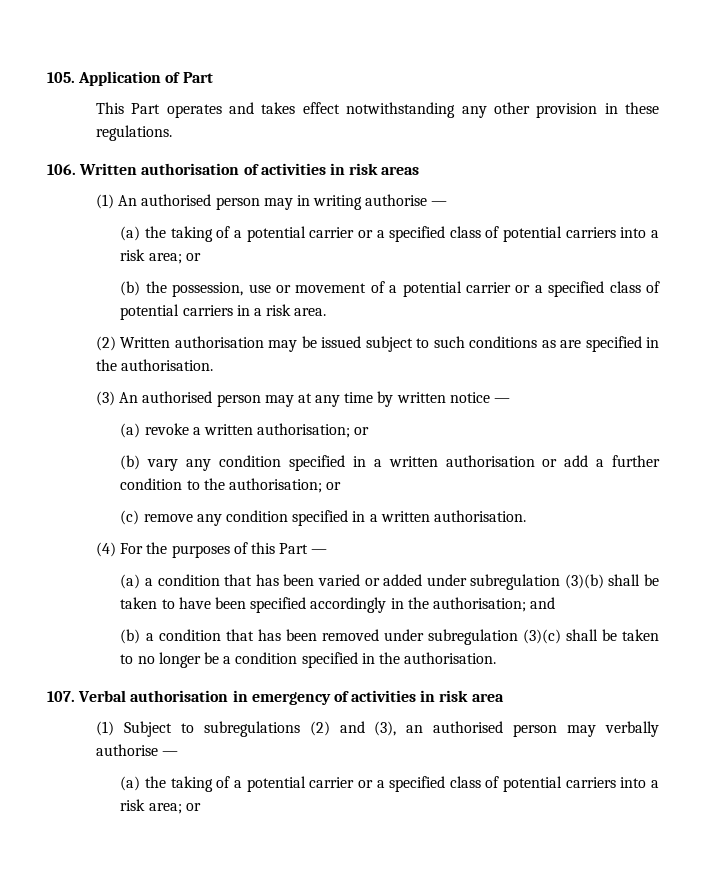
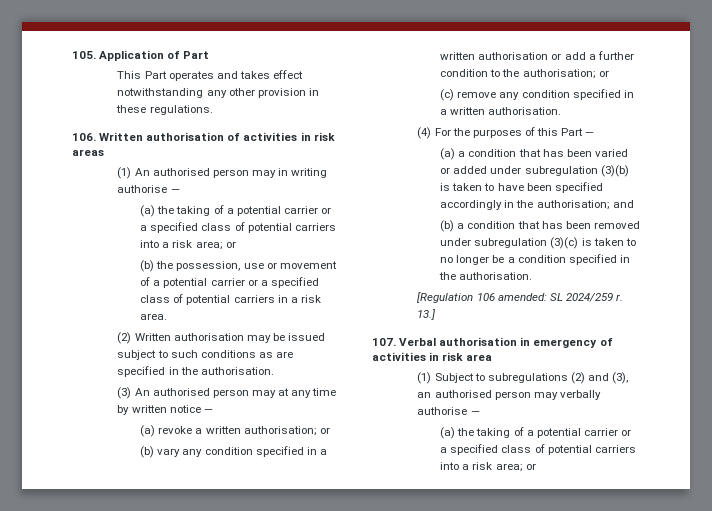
[608,574,659,586] shall be -> [440,183,451,191] is
[565,629,617,641] shall be -> [581,238,592,246] is
(497, 658) none -> [417,292,624,303] [417,309,437,320] // [Regulation 106 amended: SL 2024/259 r. 13.]

